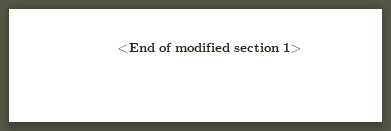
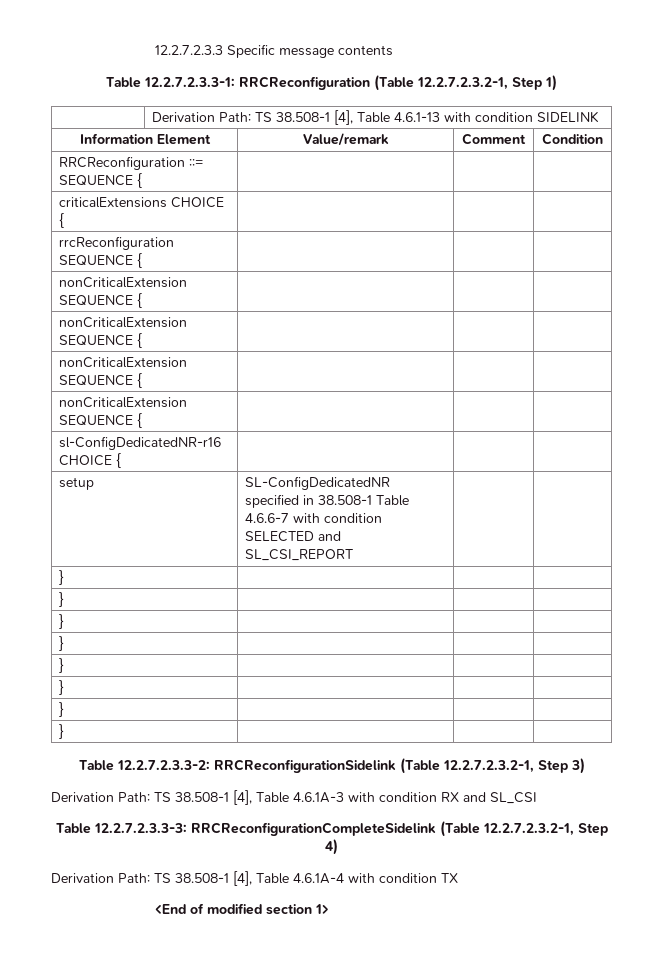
(116, 48) none -> [155,44,394,58] [106,75,557,91] [151,110,599,125] [79,133,211,145] [302,133,389,146] [462,133,526,145] [542,133,603,145] [58,156,203,170] [58,173,142,188] [58,197,224,208] [58,213,64,228] [58,236,174,250] [58,253,142,268] [58,277,187,288] [58,293,142,308] [58,317,187,328] [58,333,142,348] [58,357,187,368] [58,373,142,388] [58,397,187,408] [58,413,142,428] [58,436,221,450] [58,453,121,468] [58,477,94,490] [244,476,390,490] [244,494,409,508] [244,513,382,523] [244,531,341,542] [244,549,353,561] [58,570,64,585] [58,592,64,607] [58,614,64,629] [58,636,64,651] [58,658,64,673] [58,680,64,695] [58,702,64,717] [58,724,64,739] [78,758,585,774] [51,790,537,805] [55,821,608,837] [325,839,338,855] [51,871,458,886] 12.2.7.2.3.3 Specific message contents // Table 12.2.7.2.3.3-1: RRCReconfiguration (Table 12.2.7.2.3.2-1, Step 1) // | Derivation Path: TS 38.508-1 [4], Table 4.6.1-13 with condition SIDELINK // Information Element | Value/remark | Comment | Condition // RRCReconfiguration ::= SEQUENCE { | | | // criticalExtensions CHOICE { | | | // rrcReconfiguration SEQUENCE { | | | // nonCriticalExtension SEQUENCE { | | | // nonCriticalExtension SEQUENCE { | | | // nonCriticalExtension SEQUENCE { | | | // nonCriticalExtension SEQUENCE { | | | // sl-ConfigDedicatedNR-r16 CHOICE { | | | // setup | SL-ConfigDedicatedNR specified in 38.508-1 Table 4.6.6-7 with condition SELECTED and SL_CSI_REPORT | | // } | | | // } | | | // } | | | // } | | | // } | | | // } | | | // } | | | // } | | | // Table 12.2.7.2.3.3-2: RRCReconfigurationSidelink (Table 12.2.7.2.3.2-1, Step 3) // Derivation Path: TS 38.508-1 [4], Table 4.6.1A-3 with condition RX and SL_CSI // Table 12.2.7.2.3.3-3: RRCReconfigurationCompleteSidelink (Table 12.2.7.2.3.2-1, Step 4) // Derivation Path: TS 38.508-1 [4], Table 4.6.1A-4 with condition TX //

